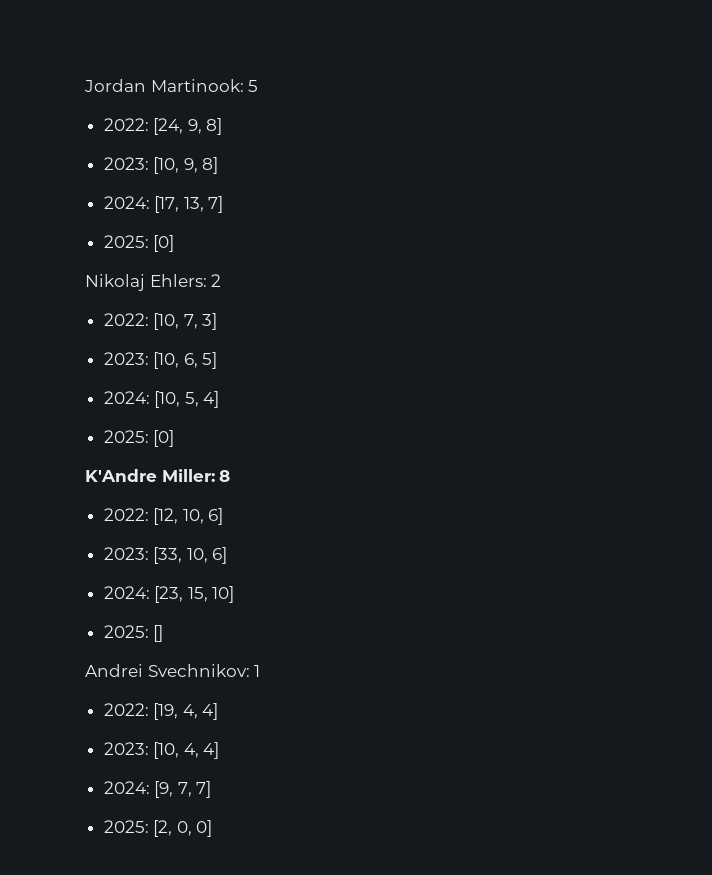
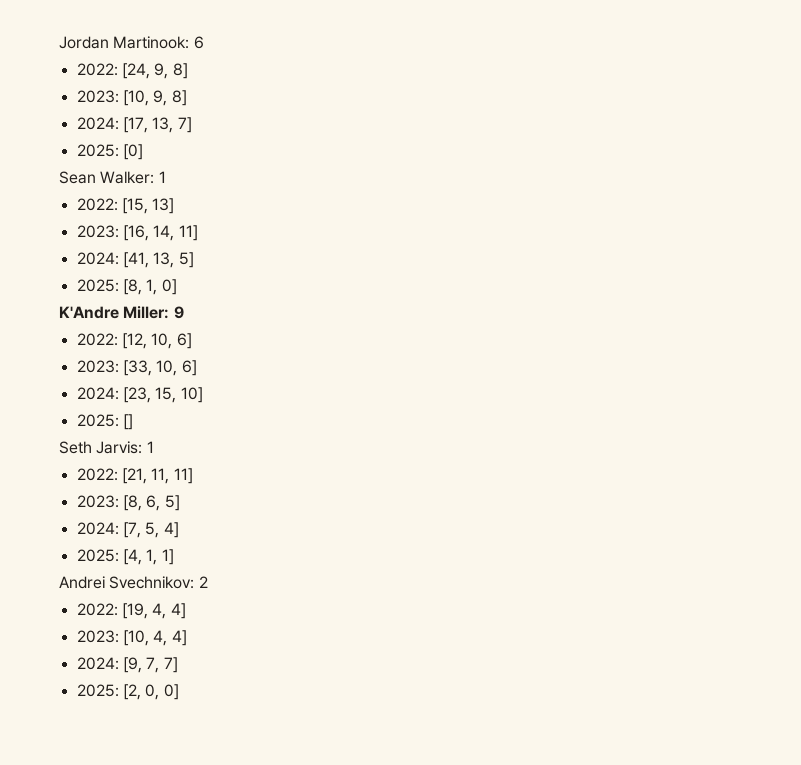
[248,80,259,92] 5 -> [193,36,204,49] 6
[85,274,222,291] [103,313,218,330] [103,352,218,369] [103,391,220,408] [103,430,175,447] Nikolaj Ehlers: 2 // 2022: [10, 7, 3] // 2023: [10, 6, 5] // 2024: [10, 5, 4] // 2025: [0] -> [59,171,166,184] [76,198,175,214] [76,225,198,241] [76,252,194,268] [76,279,177,295] Sean Walker: 1 // 2022: [15, 13] // 2023: [16, 14, 11] // 2024: [41, 13, 5] // 2025: [8, 1, 0]
[219,470,231,482] 8 -> [173,306,184,319] 9
(164, 633) none -> [59,441,154,454] [76,468,193,484] [76,495,180,511] [76,522,179,538] [76,549,174,565] // Seth Jarvis: 1 // 2022: [21, 11, 11] // 2023: [8, 6, 5] // 2024: [7, 5, 4] // 2025: [4, 1, 1]
[254,665,261,677] 1 -> [198,576,208,588] 2

